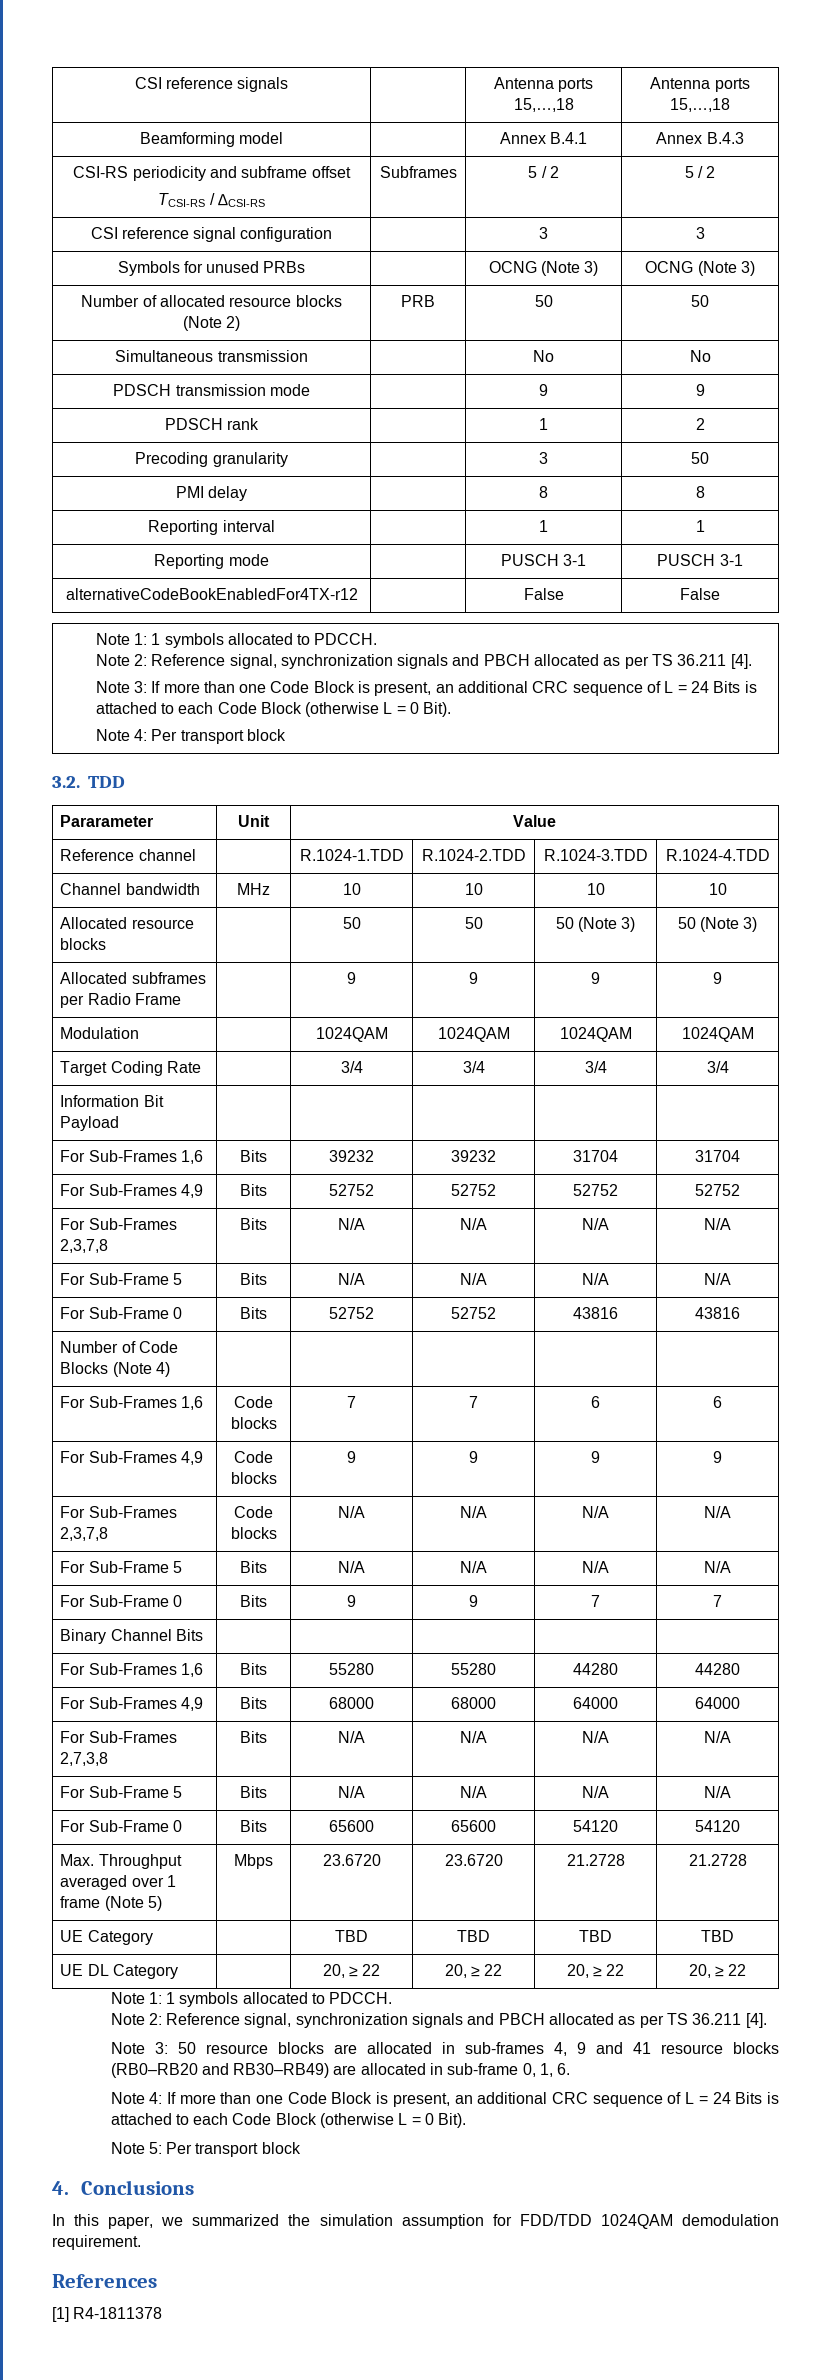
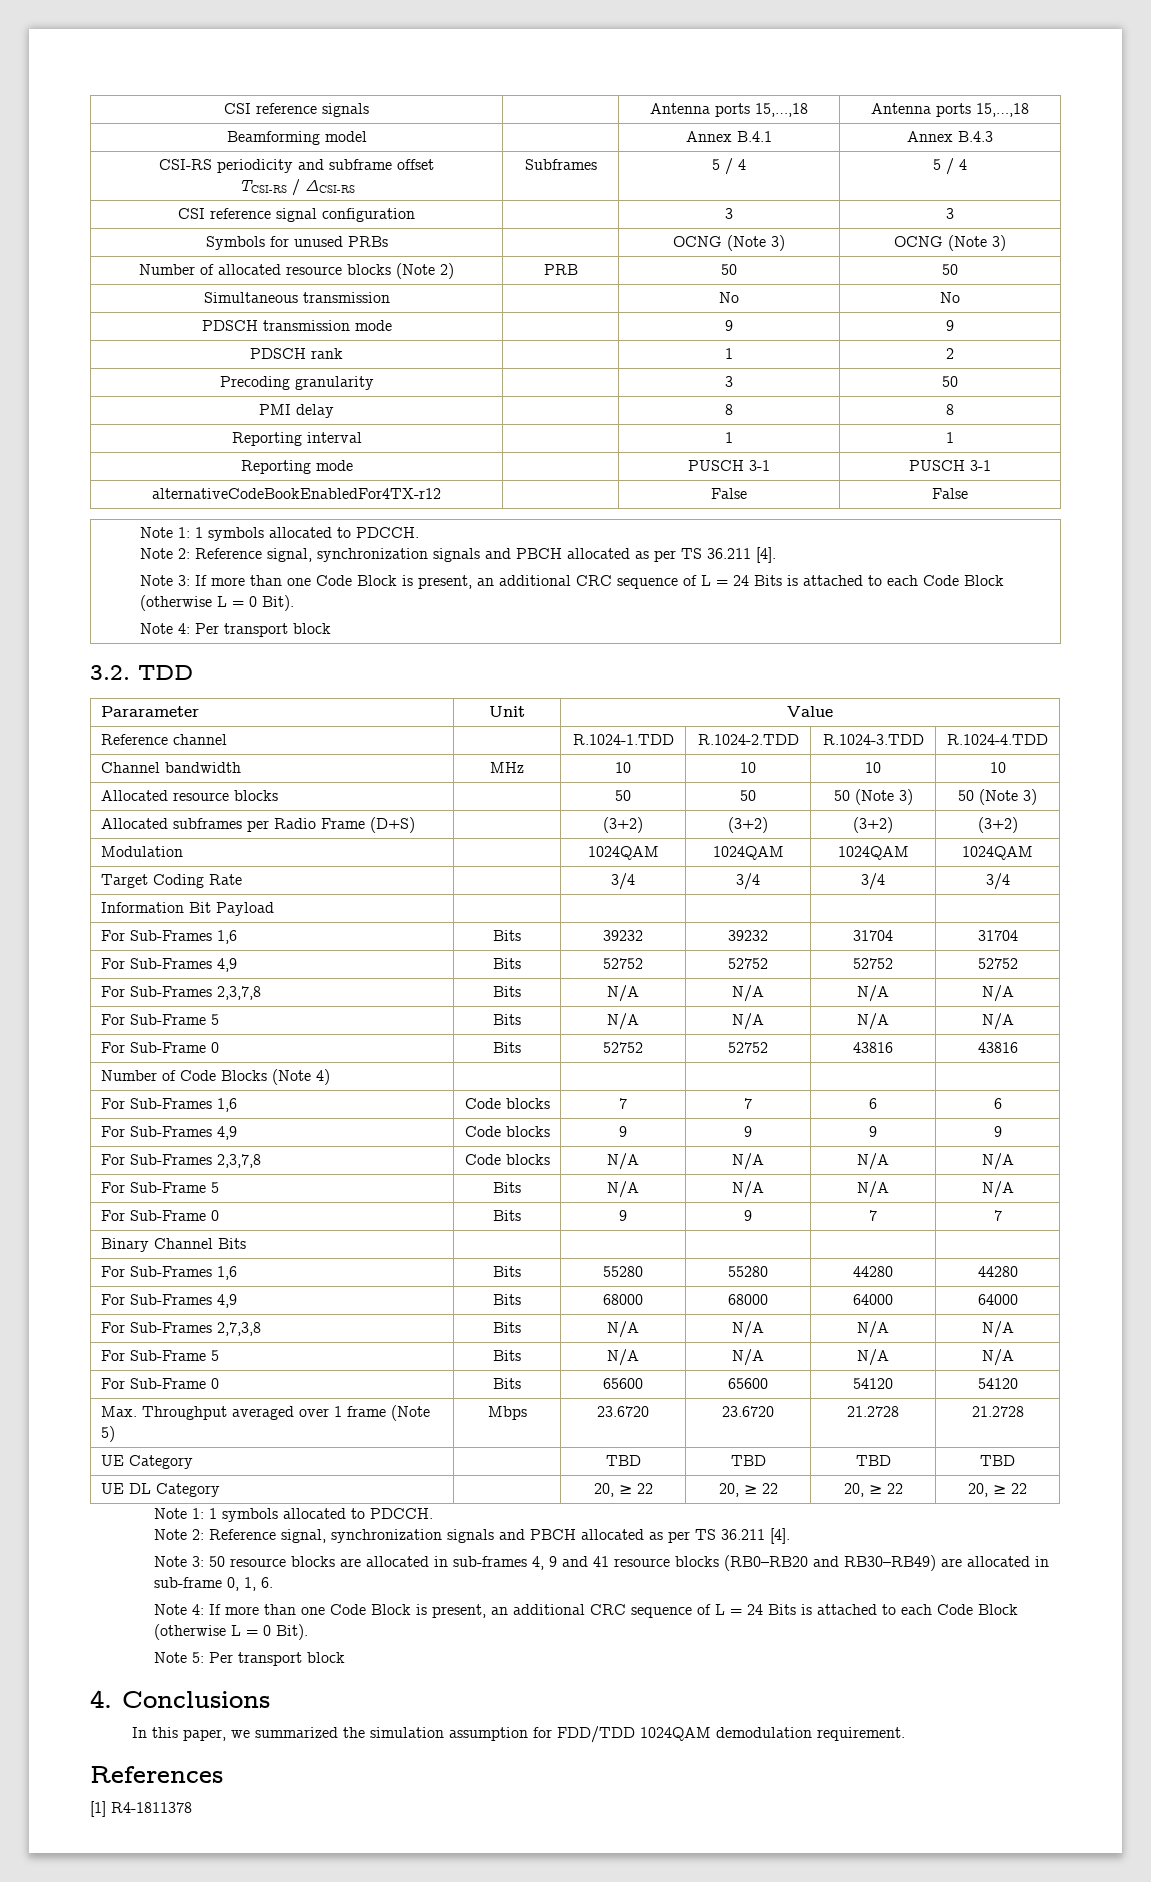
[549,166,559,178] [684,166,716,178] 2 | 5 / 2 -> [738,159,746,170] [933,158,967,175] 4 | 5 / 4
[347,972,356,984] [469,972,478,984] [591,972,600,984] [713,972,722,984] | | 9 | 9 | 9 | 9 -> [370,817,416,833] [603,817,643,833] [728,817,768,833] [853,817,893,833] [977,817,1018,833] (D+S) | | (3+2) | (3+2) | (3+2) | (3+2)

